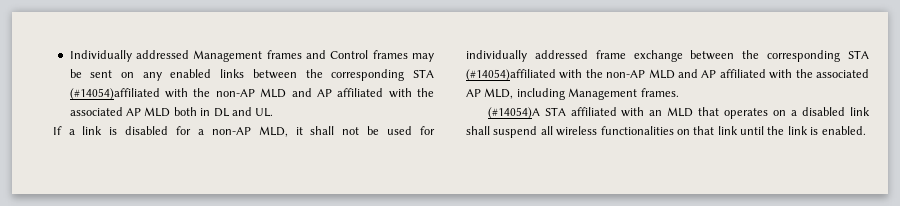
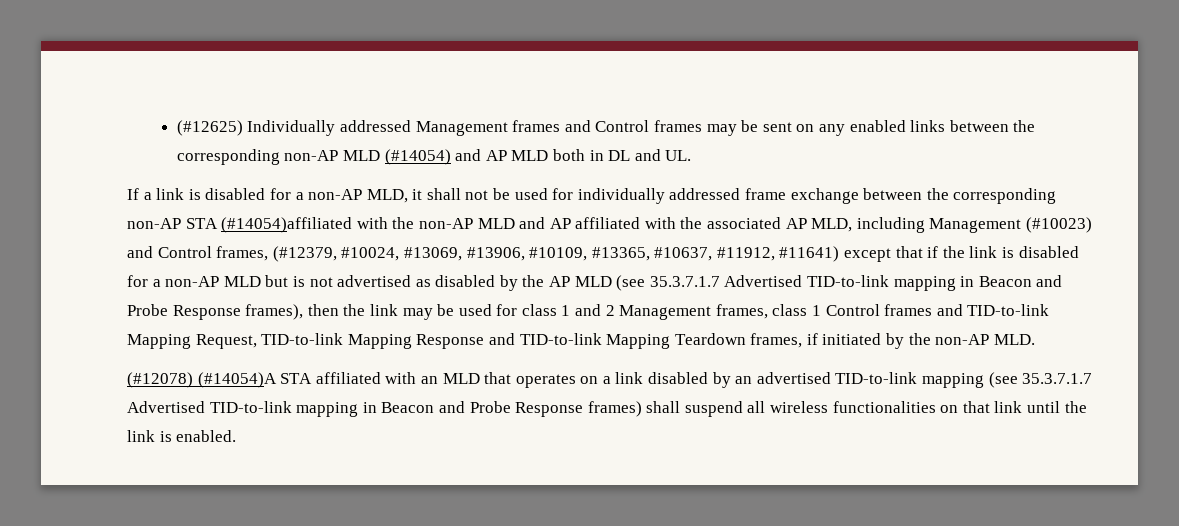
(69, 56) none -> [176,120,243,136] (#12625)
[412,69,434,78] [69,88,435,100] [69,107,141,116] STA (#14054)affiliated with the non-AP MLD and AP affiliated with the associated AP -> [284,149,507,165] non-AP MLD (#14054) and AP
(841, 56) none -> [127,218,181,229] non-AP
[640,88,679,97] frames. // -> [1026,217,1093,233] [127,246,1079,262] [127,275,1063,291] [127,304,1050,320] [127,333,1035,349] [127,372,193,388] (#10023) and Control frames, (#12379, #10024, #13069, #13906, #10109, #13365, #10637, #11912, #11641) except that if the link is disabled for a non-AP MLD but is not advertised as disabled by the AP MLD (see 35.3.7.1.7 Advertised TID-to-link mapping in Beacon and Probe Response frames), then the link may be used for class 1 and 2 Management frames, class 1 Control frames and TID-to-link Mapping Request, TID-to-link Mapping Response and TID-to-link Mapping Teardown frames, if initiated by the non-AP MLD. // (#12078)
[802,107,871,116] disabled link -> [615,372,1093,388] [127,401,642,417] link disabled by an advertised TID-to-link mapping (see 35.3.7.1.7 Advertised TID-to-link mapping in Beacon and Probe Response frames)

